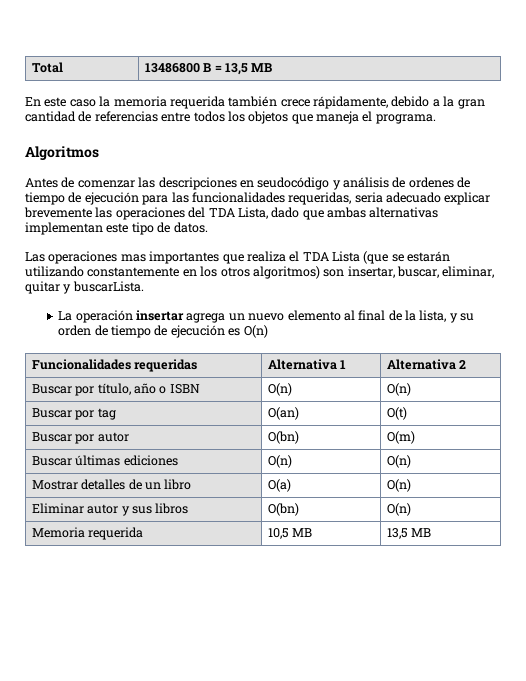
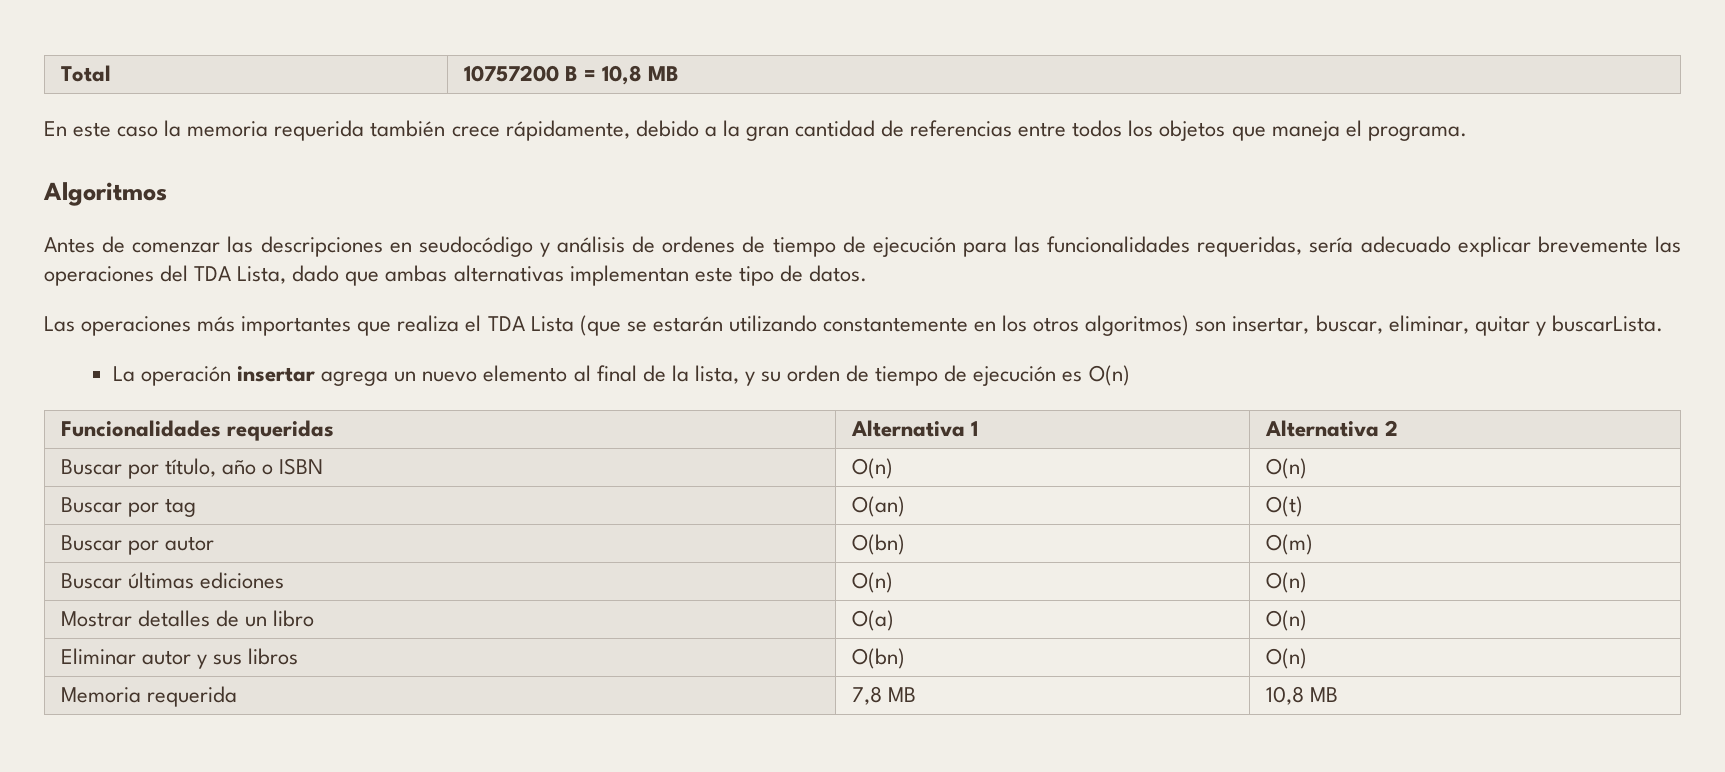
[144,63,200,73] 13486800 -> [463,65,559,82] 10757200
[225,63,249,75] 13,5 -> [601,65,642,85] 10,8
[354,192,383,203] seria -> [1309,237,1354,253] sería
[120,254,146,262] mas -> [197,316,236,332] más
[267,528,289,539] 10,5 -> [851,686,882,705] 7,8
[386,528,408,539] 13,5 -> [1265,686,1304,705] 10,8

